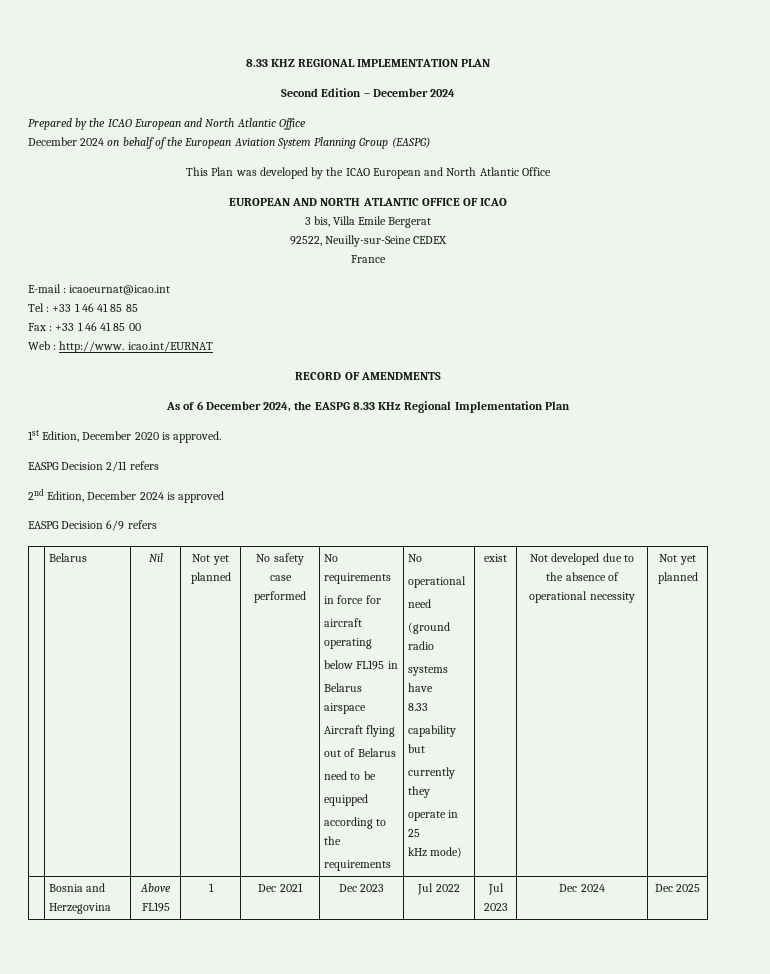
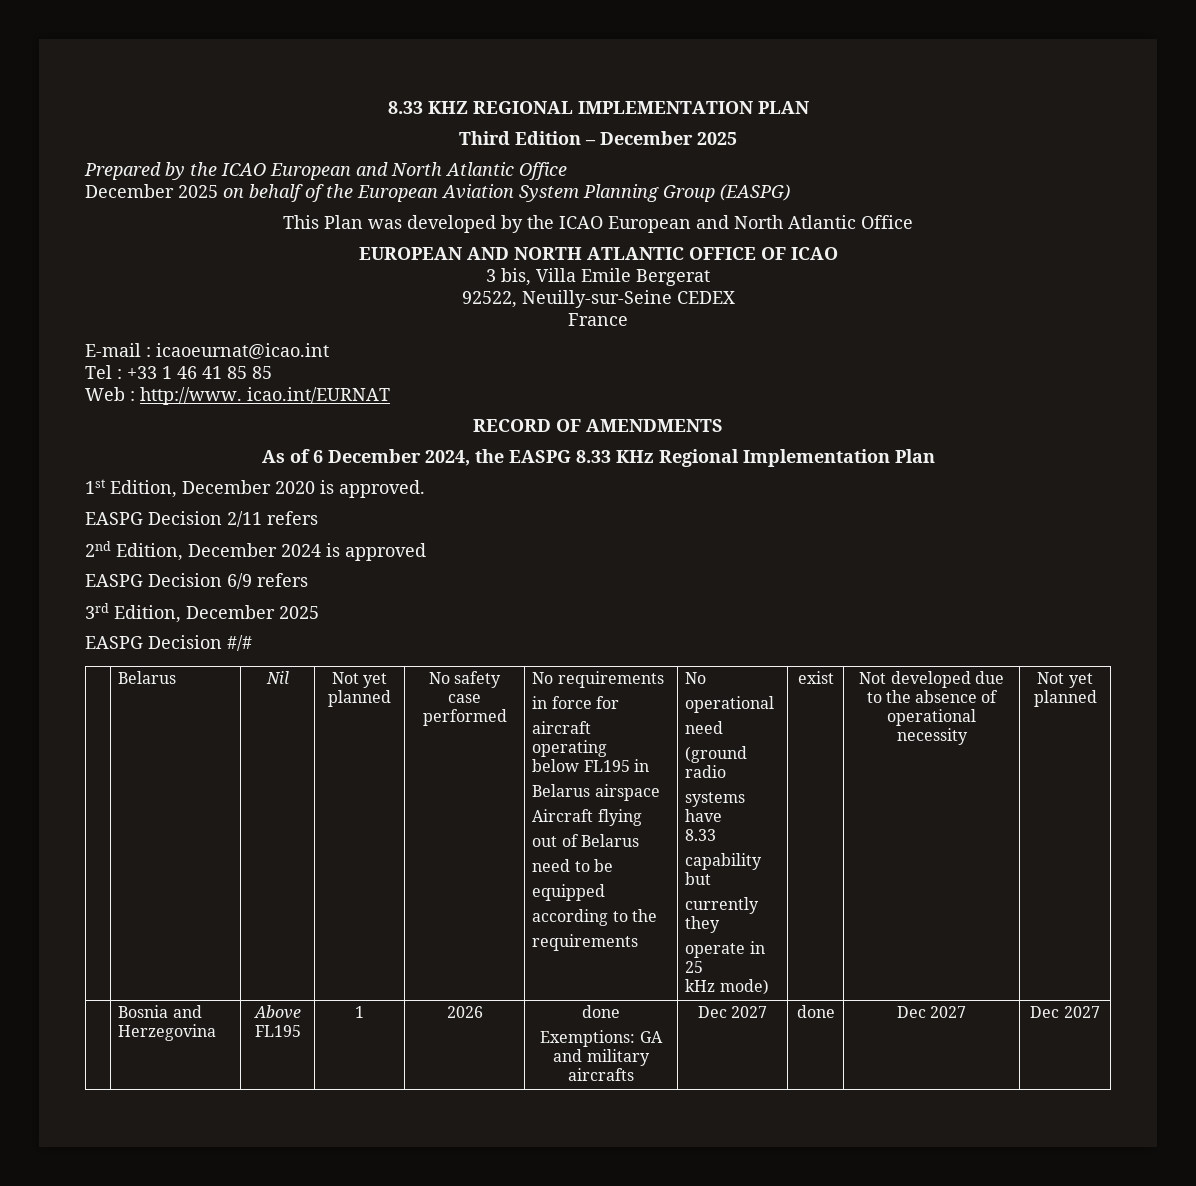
[281,88,319,97] Second -> [459,131,510,145] Third
[429,89,455,97] 2024 -> [697,132,737,145] 2025
[80,138,105,146] 2024 -> [178,185,218,198] 2025
[28,322,141,331] // Fax : +33 1 46 41 85 00 -> (272, 372) none
(157, 524) none -> [85,603,319,623] [85,635,252,651] // 3rd Edition, December 2025 // EASPG Decision #/#
[258,883,303,892] [338,884,385,892] [417,883,460,895] [487,883,504,895] [483,903,508,911] [559,884,605,892] [654,884,701,892] Dec 2021 | Dec 2023 | Jul 2022 | Jul 2023 | Dec 2024 | Dec 2025 -> [446,1006,483,1018] [582,1005,620,1018] [540,1030,663,1047] [553,1049,650,1066] [568,1068,634,1081] [697,1006,768,1018] [796,1005,835,1018] [896,1006,967,1018] [1030,1006,1100,1018] 2026 | done // Exemptions: GA and military aircrafts | Dec 2027 | done | Dec 2027 | Dec 2027

